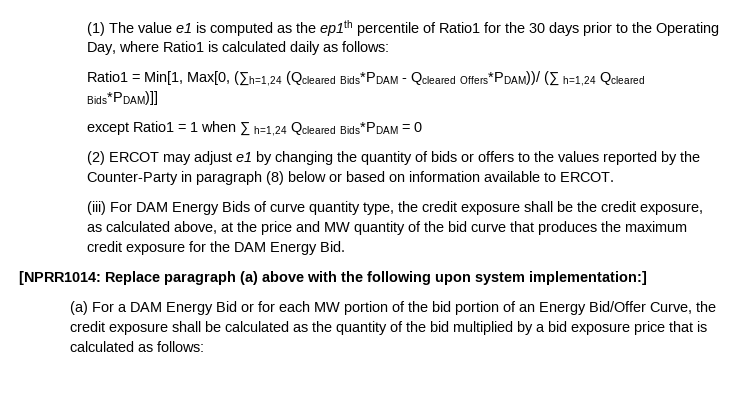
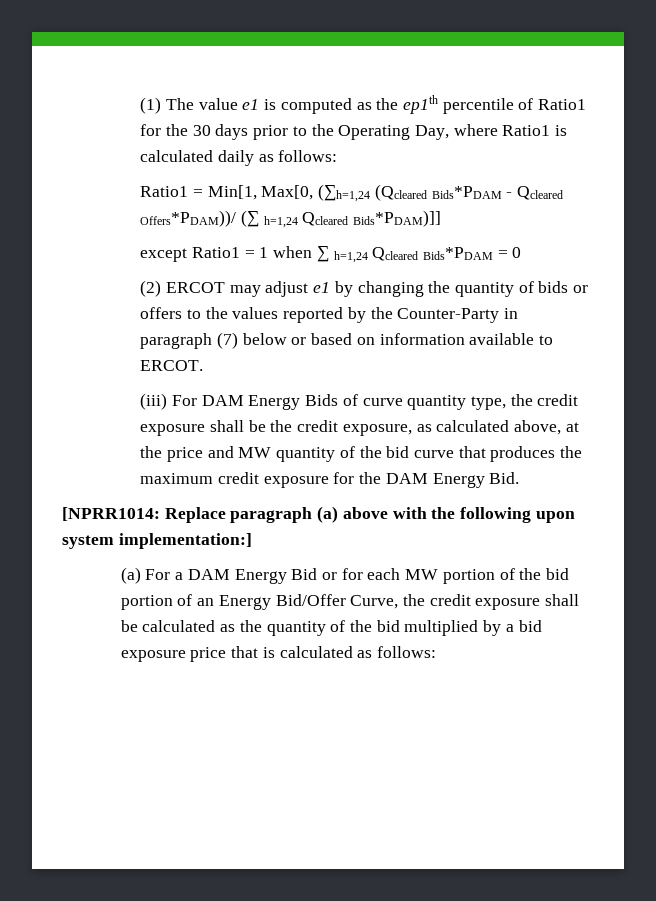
[266,171,285,185] (8) -> [216,332,238,349] (7)

